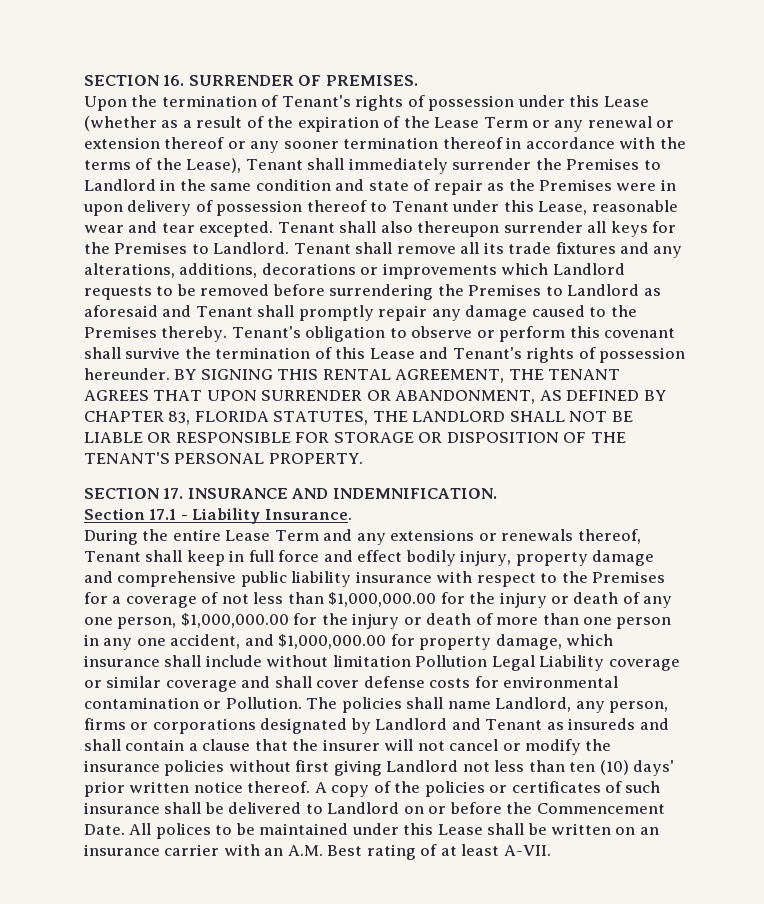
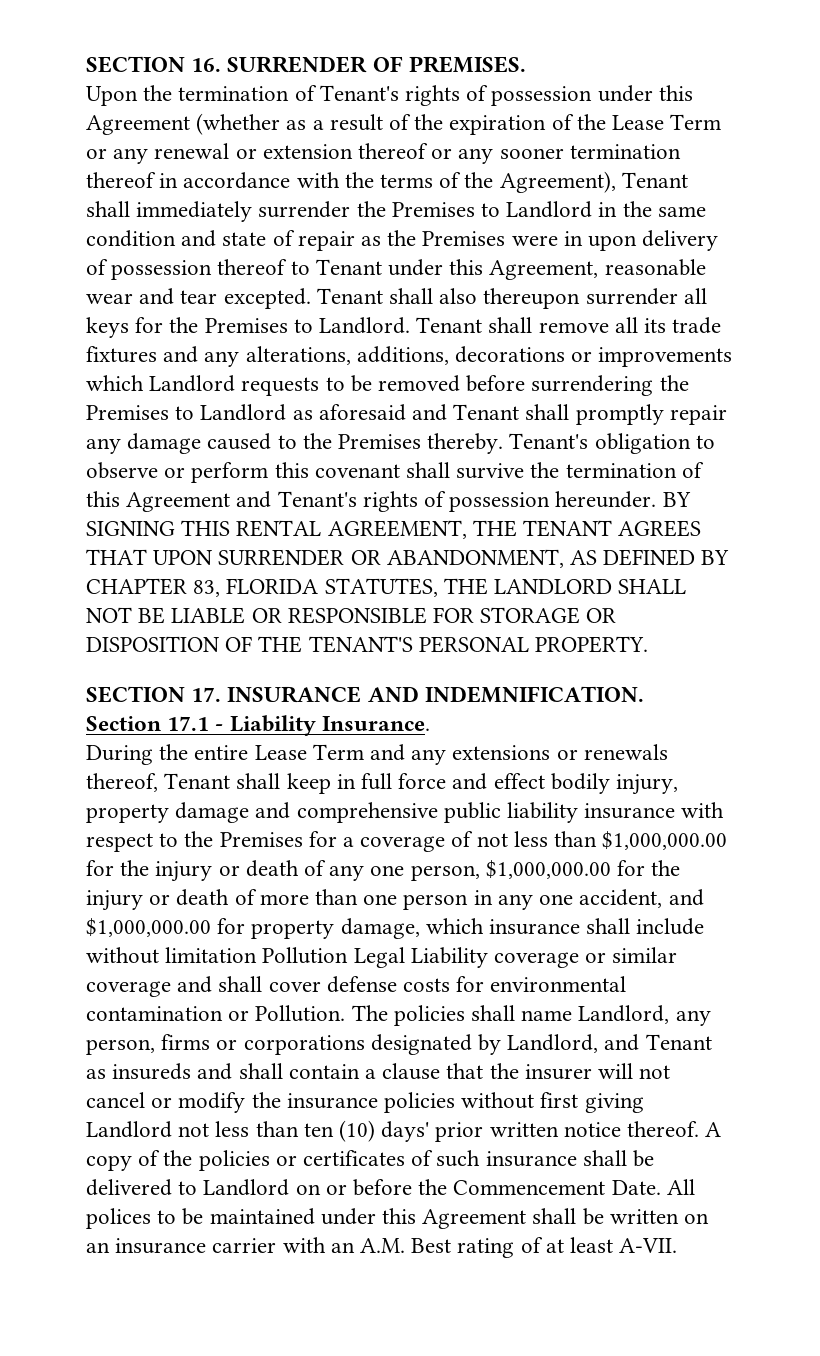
[603,96,649,107] Lease -> [86,115,190,135] Agreement
[186,158,242,173] Lease), -> [499,171,616,193] Agreement),
[538,201,588,215] Lease, -> [489,260,599,280] Agreement,
[369,348,415,359] Lease -> [126,492,231,512] Agreement
[375,718,448,730] Landlord -> [507,1034,599,1053] Landlord,
[437,824,483,835] Lease -> [422,1209,527,1229] Agreement

